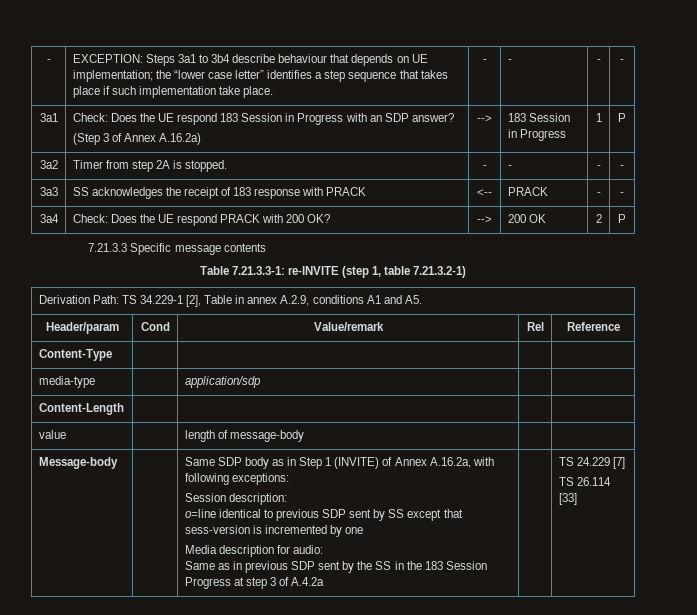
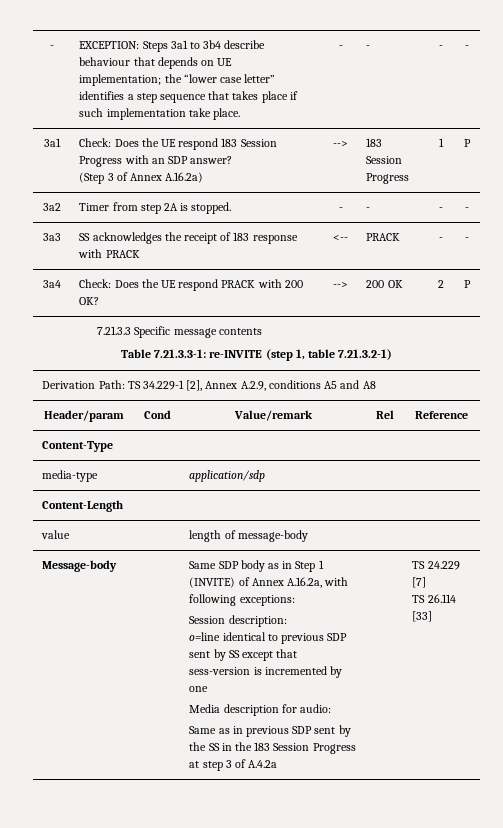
[285,113,295,122] in -> (277, 143) none
[507,129,517,138] in -> (403, 160) none
[204,295,422,306] Table in annex A.2.9, conditions A1 and A5. -> [205,380,376,391] Annex A.2.9, conditions A5 and A8

